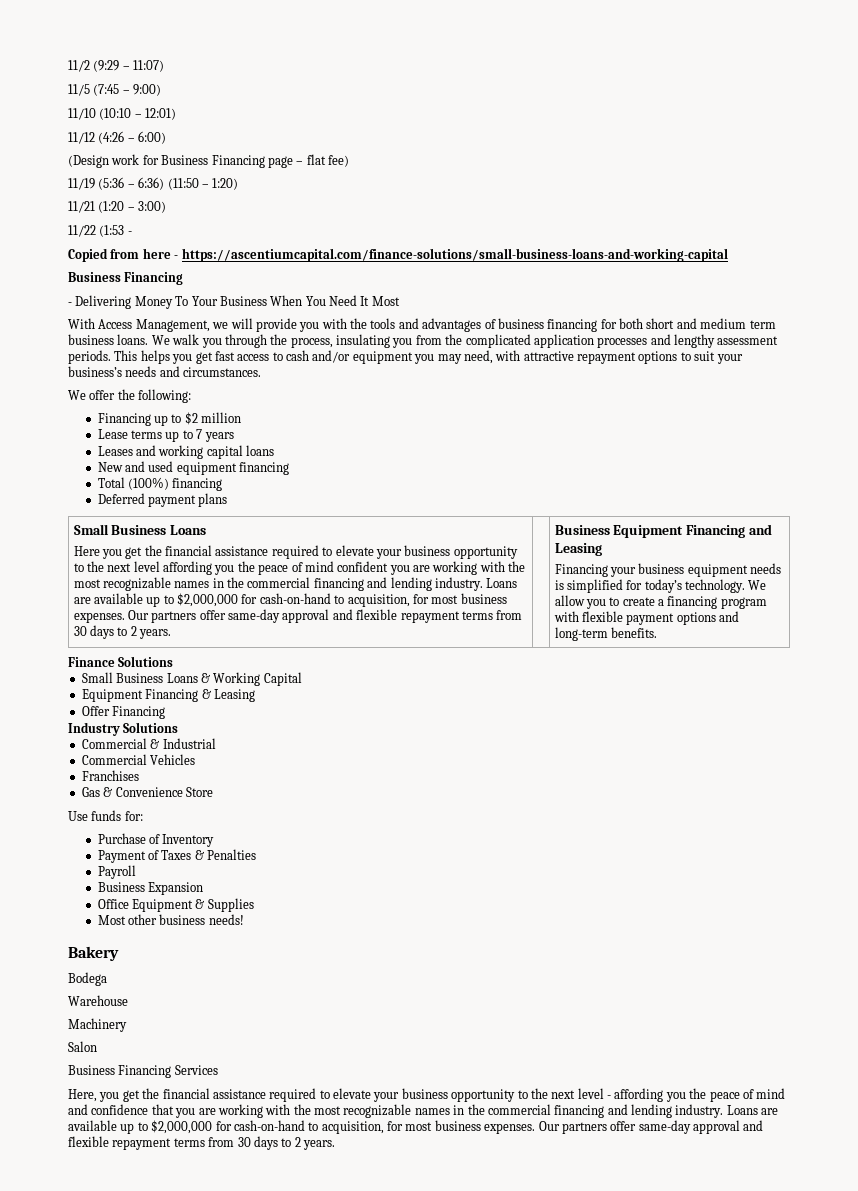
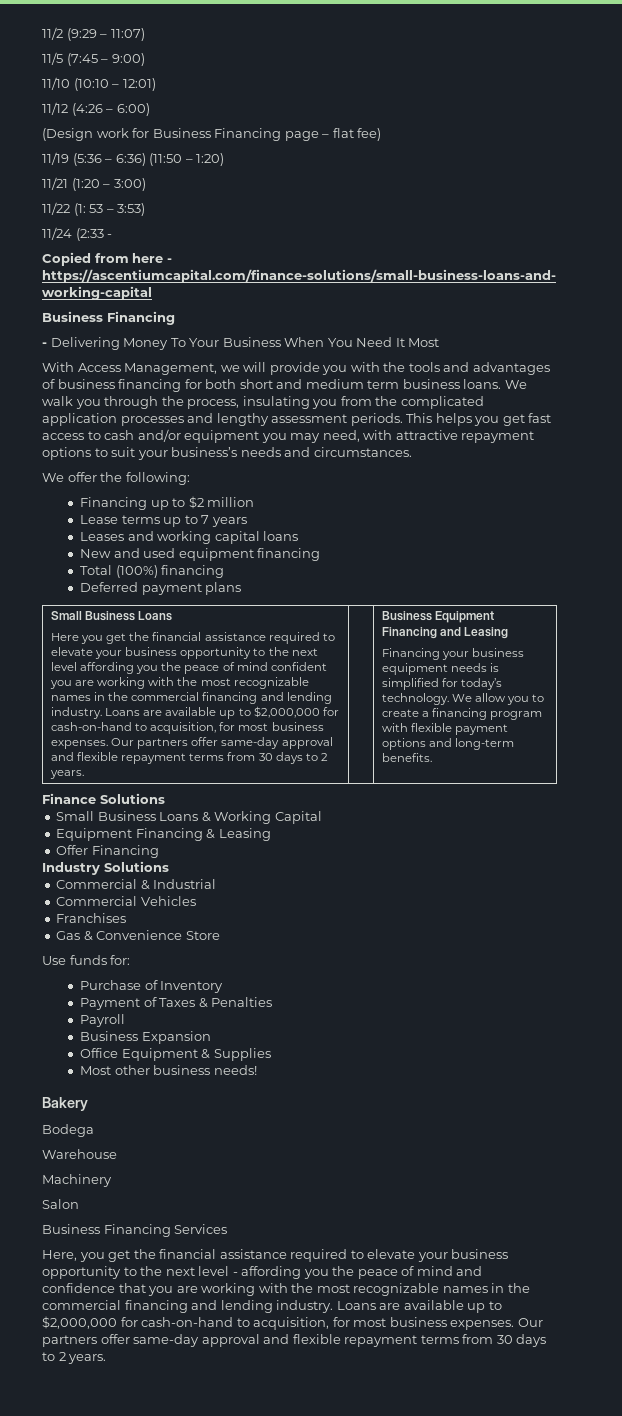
[99,225,125,237] (1:53 -> [73,203,146,216] [42,227,104,241] (1: 53 – 3:53) // 11/24 (2:33

